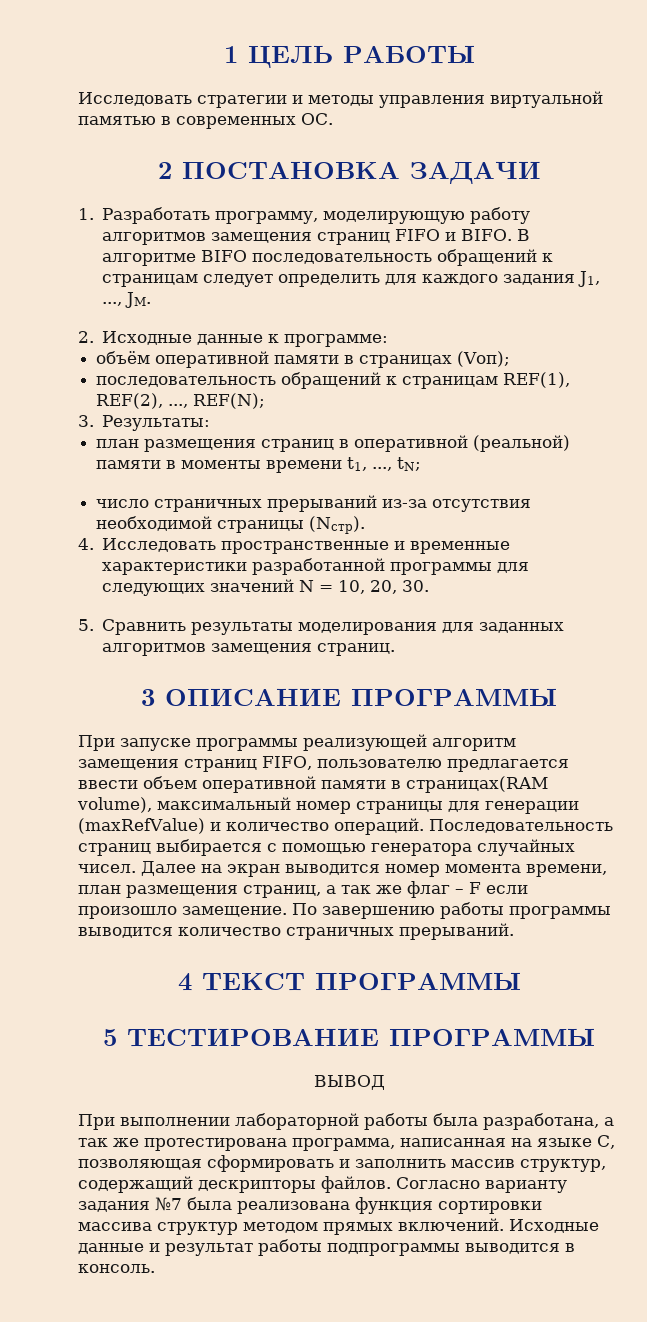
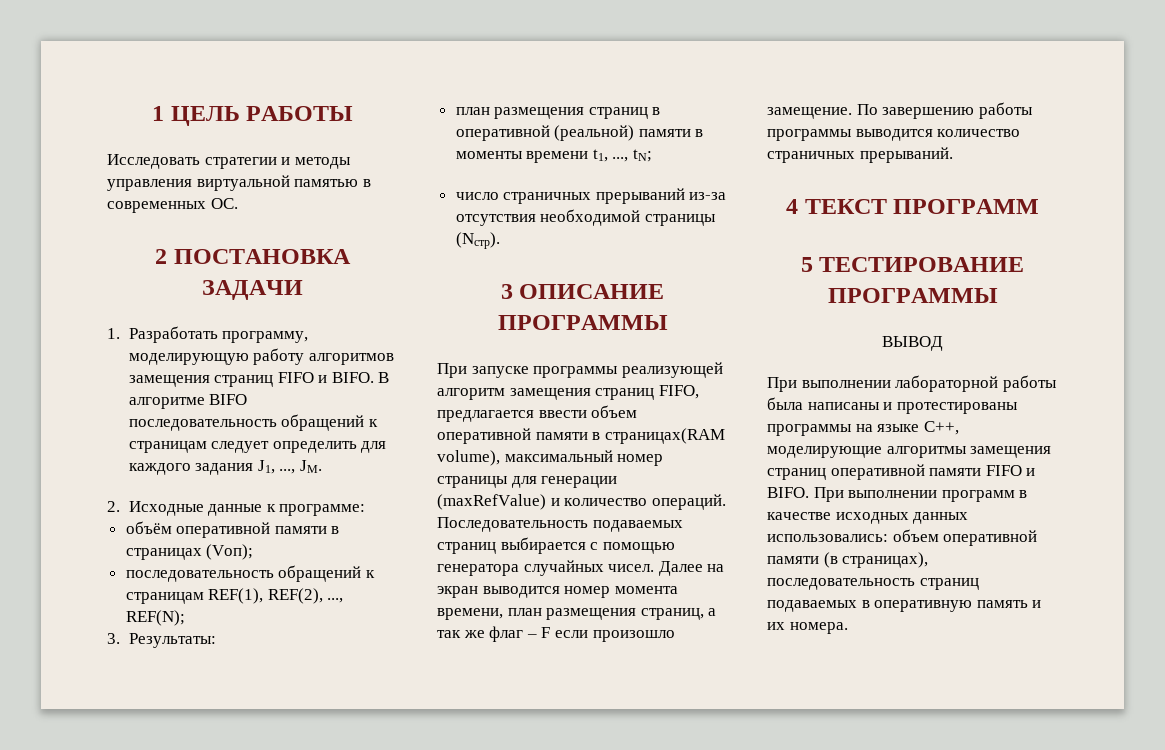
[78,538,511,554] [102,558,530,575] [102,579,430,596] [78,619,565,635] [102,643,396,656] // 4. Исследовать пространственные и временные характеристики разработанной программы для следующих значений N = 10, 20, 30. // 5. Сравнить результаты моделирования для заданных алгоритмов замещения страниц. -> (500, 240) none
[316,759,442,768] пользователю -> (699, 392) none
(613, 826) none -> [592,520,683,532] подаваемых
[314,972,521,991] ПРОГРАММЫ -> [892,199,1039,214] ПРОГРАММ
[483,1113,614,1130] [78,1135,615,1151] [78,1155,606,1172] [78,1176,567,1193] [78,1197,542,1214] [78,1218,599,1235] [78,1239,575,1256] [78,1264,155,1273] разработана, а так же протестирована программа, написанная на языке C, позволяющая сформировать и заполнить массив структур, содержащий дескрипторы файлов. Согласно варианту задания №7 была реализована функция сортировки массива структур методом прямых включений. Исходные данные и результат работы подпрограммы выводится в консоль. -> [807,402,1018,414] [767,421,959,436] [767,446,1052,458] [767,464,1036,480] [767,487,1028,502] [767,512,969,524] [767,529,1038,546] [767,552,929,568] [767,578,979,590] [767,600,1042,612] [767,622,848,634] написаны и протестированы программы на языке C++, моделирующие алгоритмы замещения страниц оперативной памяти FIFO и BIFO. При выполнении программ в качестве исходных данных использовались: объем оперативной памяти (в страницах), последовательность страниц подаваемых в оперативную память и их номера.

